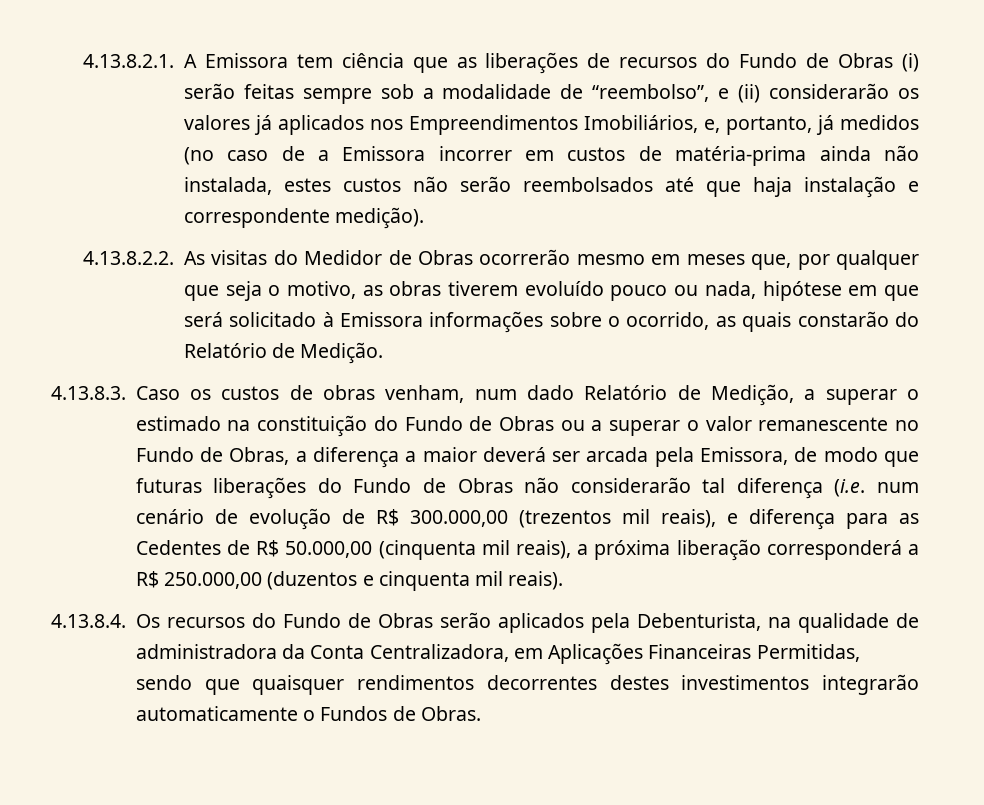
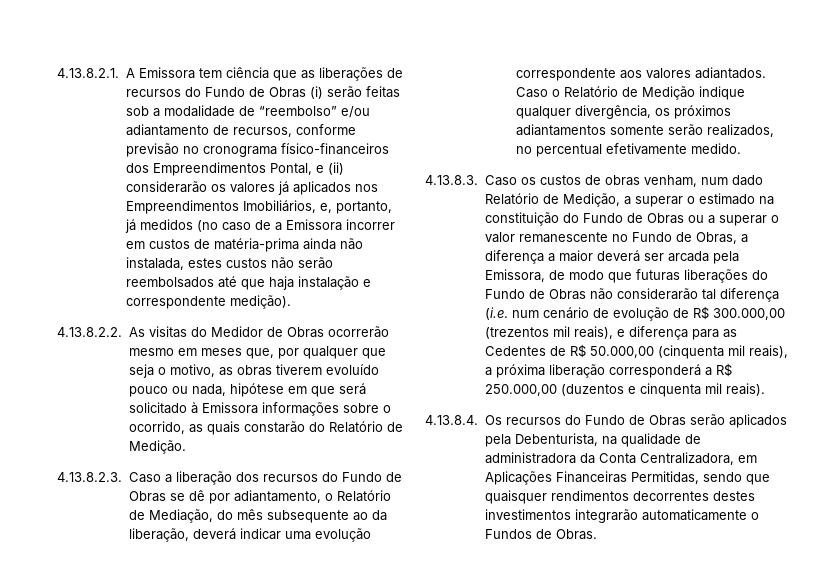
[302,88,372,104] sempre -> (400, 92) none
[592,84,710,102] “reembolso”, -> [258,106,370,118] [125,124,356,137] [125,143,389,157] [125,162,312,176] “reembolso” e/ou adiantamento de recursos, conforme previsão no cronograma físico-financeiros dos Empreendimentos Pontal,
(384, 353) none -> [57,471,402,485] [128,490,391,504] [128,509,387,523] [128,528,371,542] [515,67,766,81] [515,86,745,100] [515,105,731,119] [515,124,774,137] [515,143,741,157] // 4.13.8.2.3. Caso a liberação dos recursos do Fundo de Obras se dê por adiantamento, o Relatório de Mediação, do mês subsequente ao da liberação, deverá indicar uma evolução correspondente aos valores adiantados. Caso o Relatório de Medição indique qualquer divergência, os próximos adiantamentos somente serão realizados, no percentual efetivamente medido.

